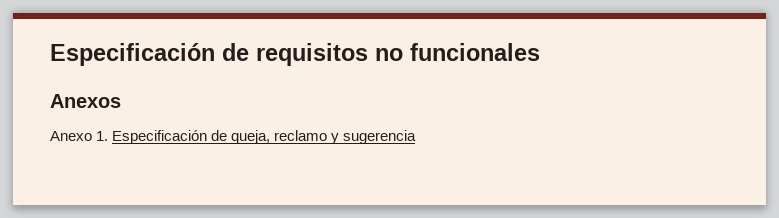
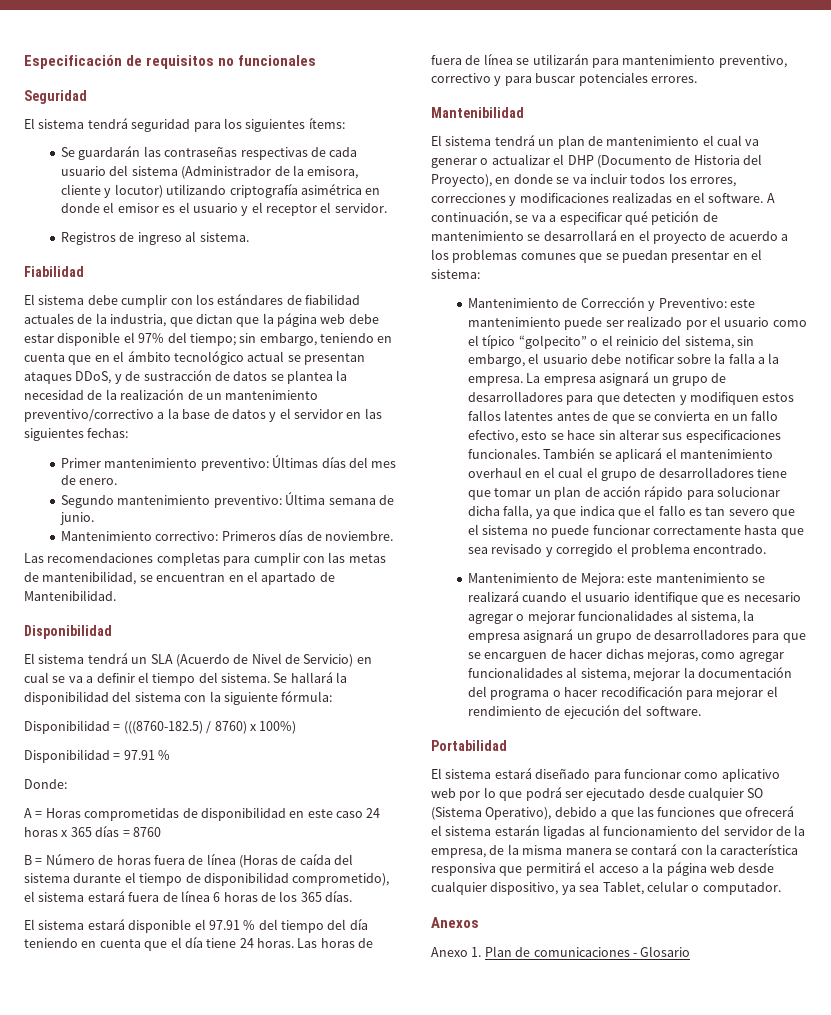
[50,94,121,108] [50,130,417,144] Anexos // Anexo 1. Especificación de queja, reclamo y sugerencia -> [24,90,87,104] [24,117,345,132] [61,146,358,160] [61,165,359,179] [61,183,381,198] [61,202,387,216] [61,231,249,245] [24,266,84,277] [24,294,360,308] [24,313,379,327] [24,332,393,346] [24,351,365,365] [24,370,348,384] [24,389,319,400] [24,408,382,422] [24,428,129,441] [61,455,397,471] [61,475,118,485] [61,492,394,508] [60,512,95,525] [61,529,393,541] [24,552,386,566] [24,571,335,585] [24,590,116,601] [24,625,112,639] [24,653,372,667] [24,672,348,686] [24,691,333,705] [24,720,297,734] [24,749,171,763] [24,779,67,789] [24,807,381,821] [24,825,161,837] [24,853,354,868] [24,872,390,886] [24,890,353,902] [24,918,368,933] [24,936,374,951] [431,53,787,68] [431,72,697,86] [431,107,524,118] [431,135,760,149] [431,154,762,168] [431,173,736,187] [431,192,775,206] [431,211,718,225] [431,230,788,244] [431,249,762,263] [431,269,480,279] [468,297,755,311] [468,316,807,330] [468,334,755,349] [468,353,780,367] [468,372,727,386] [468,391,795,405] [468,410,779,424] [468,429,781,443] [468,448,773,462] [468,467,788,481] [468,486,781,500] [468,505,796,519] [468,524,804,538] [468,543,767,557] [468,573,765,586] [468,591,801,605] [468,610,755,624] [468,629,806,643] [468,649,784,662] [468,667,792,681] [468,686,778,700] [468,705,701,719] [431,740,507,751] [431,768,780,782] [431,787,764,801] [431,806,794,820] [431,825,806,839] [431,843,799,858] [431,862,775,876] [431,881,781,895] [431,917,479,928] [431,946,691,957] Seguridad // El sistema tendrá seguridad para los siguientes ítems: // Se guardarán las contraseñas respectivas de cada usuario del sistema (Administrador de la emisora, cliente y locutor) utilizando criptografía asimétrica en donde el emisor es el usuario y el receptor el servidor. // Registros de ingreso al sistema. // Fiabilidad // El sistema debe cumplir con los estándares de fiabilidad actuales de la industria, que dictan que la página web debe estar disponible el 97% del tiempo; sin embargo, teniendo en cuenta que en el ámbito tecnológico actual se presentan ataques DDoS, y de sustracción de datos se plantea la necesidad de la realización de un mantenimiento preventivo/correctivo a la base de datos y el servidor en las siguientes fechas: // Primer mantenimiento preventivo: Últimas días del mes de enero. // Segundo mantenimiento preventivo: Última semana de junio. // Mantenimiento correctivo: Primeros días de noviembre. // Las recomendaciones completas para cumplir con las metas de mantenibilidad, se encuentran en el apartado de Mantenibilidad. // Disponibilidad // El sistema tendrá un SLA (Acuerdo de Nivel de Servicio) en cual se va a definir el tiempo del sistema. Se hallará la disponibilidad del sistema con la siguiente fórmula: // Disponibilidad = (((8760-182.5) / 8760) x 100%) // Disponibilidad = 97.91 % // Donde: // A = Horas comprometidas de disponibilidad en este caso 24 horas x 365 días = 8760 // B = Número de horas fuera de línea (Horas de caída del sistema durante el tiempo de disponibilidad comprometido), el sistema estará fuera de línea 6 horas de los 365 días. // El sistema estará disponible el 97.91 % del tiempo del día teniendo en cuenta que el día tiene 24 horas. Las horas de fuera de línea se utilizarán para mantenimiento preventivo, correctivo y para buscar potenciales errores. // Mantenibilidad // El sistema tendrá un plan de mantenimiento el cual va generar o actualizar el DHP (Documento de Historia del Proyecto), en donde se va incluir todos los errores, correcciones y modificaciones realizadas en el software. A continuación, se va a especificar qué petición de mantenimiento se desarrollará en el proyecto de acuerdo a los problemas comunes que se puedan presentar en el sistema: // Mantenimiento de Corrección y Preventivo: este mantenimiento puede ser realizado por el usuario como el típico “golpecito” o el reinicio del sistema, sin embargo, el usuario debe notificar sobre la falla a la empresa. La empresa asignará un grupo de desarrolladores para que detecten y modifiquen estos fallos latentes antes de que se convierta en un fallo efectivo, esto se hace sin alterar sus especificaciones funcionales. También se aplicará el mantenimiento overhaul en el cual el grupo de desarrolladores tiene que tomar un plan de acción rápido para solucionar dicha falla, ya que indica que el fallo es tan severo que el sistema no puede funcionar correctamente hasta que sea revisado y corregido el problema encontrado. // Mantenimiento de Mejora: este mantenimiento se realizará cuando el usuario identifique que es necesario agregar o mejorar funcionalidades al sistema, la empresa asignará un grupo de desarrolladores para que se encarguen de hacer dichas mejoras, como agregar funcionalidades al sistema, mejorar la documentación del programa o hacer recodificación para mejorar el rendimiento de ejecución del software. // Portabilidad // El sistema estará diseñado para funcionar como aplicativo web por lo que podrá ser ejecutado desde cualquier SO (Sistema Operativo), debido a que las funciones que ofrecerá el sistema estarán ligadas al funcionamiento del servidor de la empresa, de la misma manera se contará con la característica responsiva que permitirá el acceso a la página web desde cualquier dispositivo, ya sea Tablet, celular o computador. // Anexos // Anexo 1. Plan de comunicaciones - Glosario

